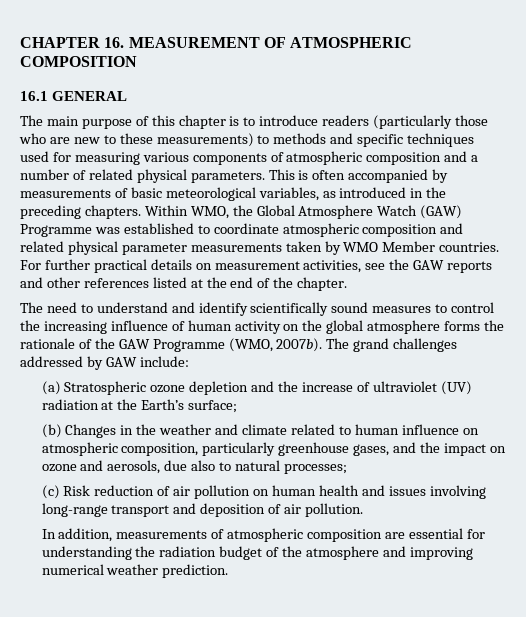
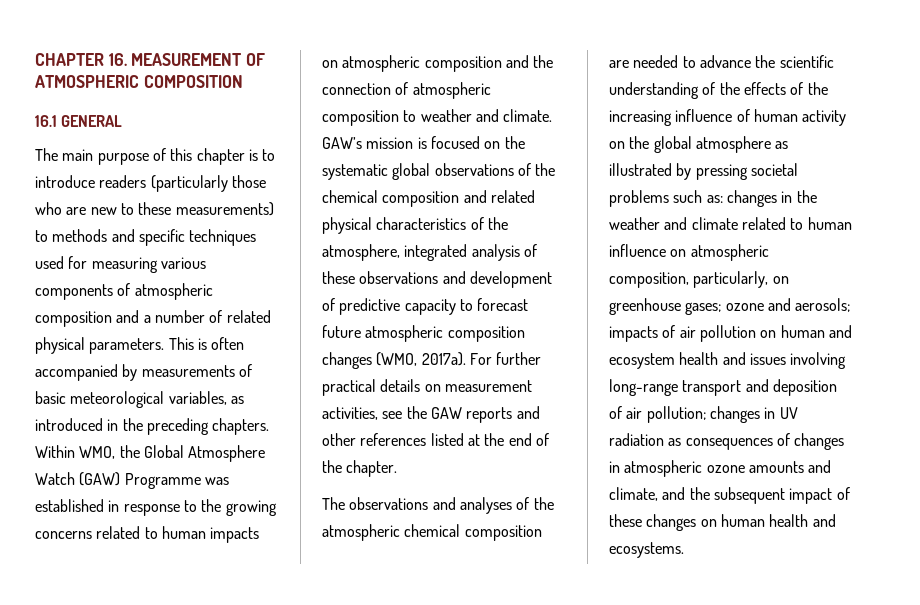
[197,223,464,237] [20,241,500,255] to coordinate atmospheric composition and related physical parameter measurements taken by WMO Member countries. -> [108,499,277,516] [35,526,260,543] [322,55,554,72] [322,82,491,99] [322,109,553,126] [322,136,525,149] [322,163,556,180] [322,190,535,207] [322,217,508,234] [322,244,537,261] [322,271,552,288] [322,298,529,315] [322,325,525,342] [322,352,466,369] in response to the growing concerns related to human impacts on atmospheric composition and the connection of atmospheric composition to weather and climate. GAW’s mission is focused on the systematic global observations of the chemical composition and related physical characteristics of the atmosphere, integrated analysis of these observations and development of predictive capacity to forecast future atmospheric composition changes (WMO, 2017a).
[46,302,495,316] need to understand and identify scientifically sound measures to control -> [349,497,554,514] [322,524,542,541] [609,55,834,68] [609,82,804,99] observations and analyses of the atmospheric chemical composition are needed to advance the scientific understanding of the effects of
[444,320,505,331] [20,338,458,352] [20,356,189,370] [41,381,472,395] [41,399,238,413] [41,424,117,438] forms the rationale of the GAW Programme (WMO, 2007b). The grand challenges addressed by GAW include: // (a) Stratospheric ozone depletion and the increase of ultraviolet (UV) radiation at the Earth’s surface; // (b) Changes -> [775,141,789,149] [609,163,798,180] [609,190,777,207] as illustrated by pressing societal problems such as: changes
[202,442,506,456] [41,460,347,474] [41,485,155,499] particularly greenhouse gases, and the impact on ozone and aerosols, due also to natural processes; // (c) Risk reduction -> [693,271,789,288] [609,298,851,315] [609,326,658,342] particularly, on greenhouse gases; ozone and aerosols; impacts
(316, 490) none -> [828,325,852,338] [609,353,675,369] and ecosystem
[305,503,364,517] [41,528,485,542] [41,546,473,560] [41,564,229,578] pollution. // In addition, measurements of atmospheric composition are essential for understanding the radiation budget of the atmosphere and improving numerical weather prediction. -> [646,406,798,423] [609,433,845,450] [609,460,832,477] [609,487,850,504] [609,514,836,531] [609,542,684,558] pollution; changes in UV radiation as consequences of changes in atmospheric ozone amounts and climate, and the subsequent impact of these changes on human health and ecosystems.

